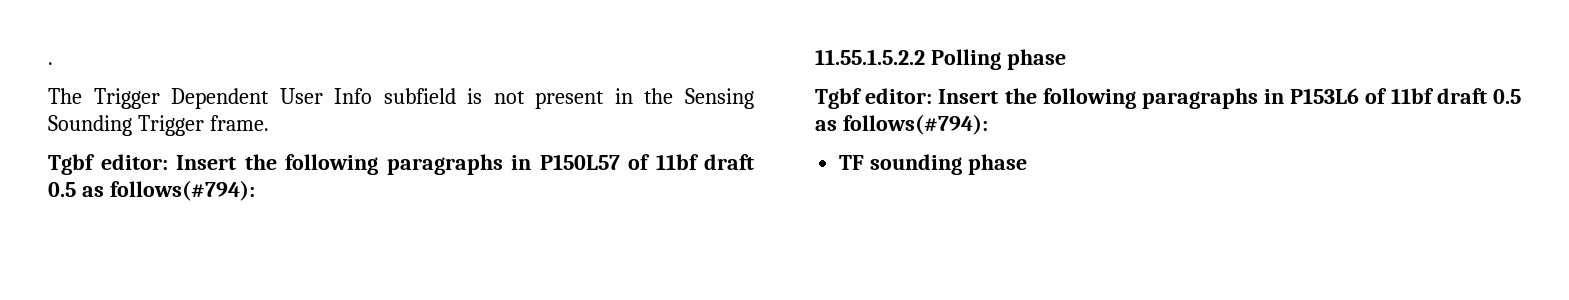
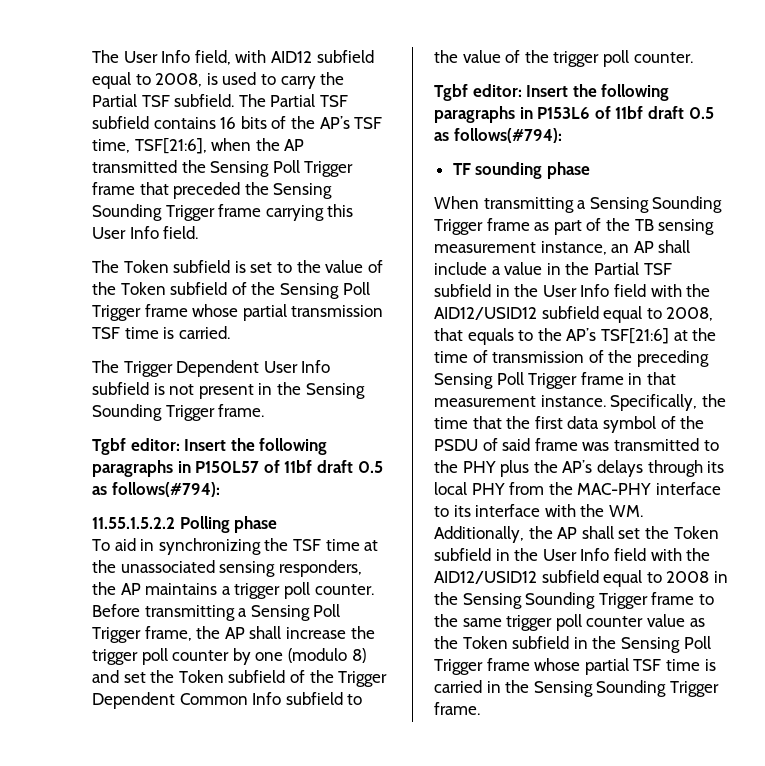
[48,62,53,65] . -> [92,50,374,65] [92,72,345,89] [92,94,348,107] [92,116,383,129] [92,138,305,154] [92,160,354,177] [92,182,333,199] [92,204,354,221] [92,226,199,239] [92,260,383,273] [92,282,370,299] [92,304,384,321] [92,326,230,339] The User Info field, with AID12 subfield equal to 2008, is used to carry the Partial TSF subfield. The Partial TSF subfield contains 16 bits of the AP’s TSF time, TSF[21:6], when the AP transmitted the Sensing Poll Trigger frame that preceded the Sensing Sounding Trigger frame carrying this User Info field. // The Token subfield is set to the value of the Token subfield of the Sensing Poll Trigger frame whose partial transmission TSF time is carried.
(1066, 59) none -> [92,538,379,555] [92,560,362,577] [92,582,374,599] [92,604,341,621] [92,626,375,643] [92,648,366,665] [92,670,388,687] [92,692,363,709] [434,50,693,67] // To aid in synchronizing the TSF time at the unassociated sensing responders, the AP maintains a trigger poll counter. Before transmitting a Sensing Poll Trigger frame, the AP shall increase the trigger poll counter by one (modulo 8) and set the Token subfield of the Trigger Dependent Common Info subfield to the value of the trigger poll counter.
(1028, 164) none -> [434,196,723,213] [434,218,715,235] [434,240,691,255] [434,262,672,275] [434,284,711,297] [434,306,714,323] [434,328,717,345] [434,350,709,367] [434,372,676,389] [434,394,726,411] [434,416,705,433] [434,438,719,451] [434,460,725,477] [434,482,721,495] [434,504,643,517] [434,526,719,543] [434,548,711,561] [434,570,728,587] [434,592,714,609] [434,614,705,631] [434,636,711,653] [434,658,716,675] [434,680,719,697] [434,702,480,715] // When transmitting a Sensing Sounding Trigger frame as part of the TB sensing measurement instance, an AP shall include a value in the Partial TSF subfield in the User Info field with the AID12/USID12 subfield equal to 2008, that equals to the AP’s TSF[21:6] at the time of transmission of the preceding Sensing Poll Trigger frame in that measurement instance. Specifically, the time that the first data symbol of the PSDU of said frame was transmitted to the PHY plus the AP’s delays through its local PHY from the MAC-PHY interface to its interface with the WM. Additionally, the AP shall set the Token subfield in the User Info field with the AID12/USID12 subfield equal to 2008 in the Sensing Sounding Trigger frame to the same trigger poll counter value as the Token subfield in the Sensing Poll Trigger frame whose partial TSF time is carried in the Sensing Sounding Trigger frame.

